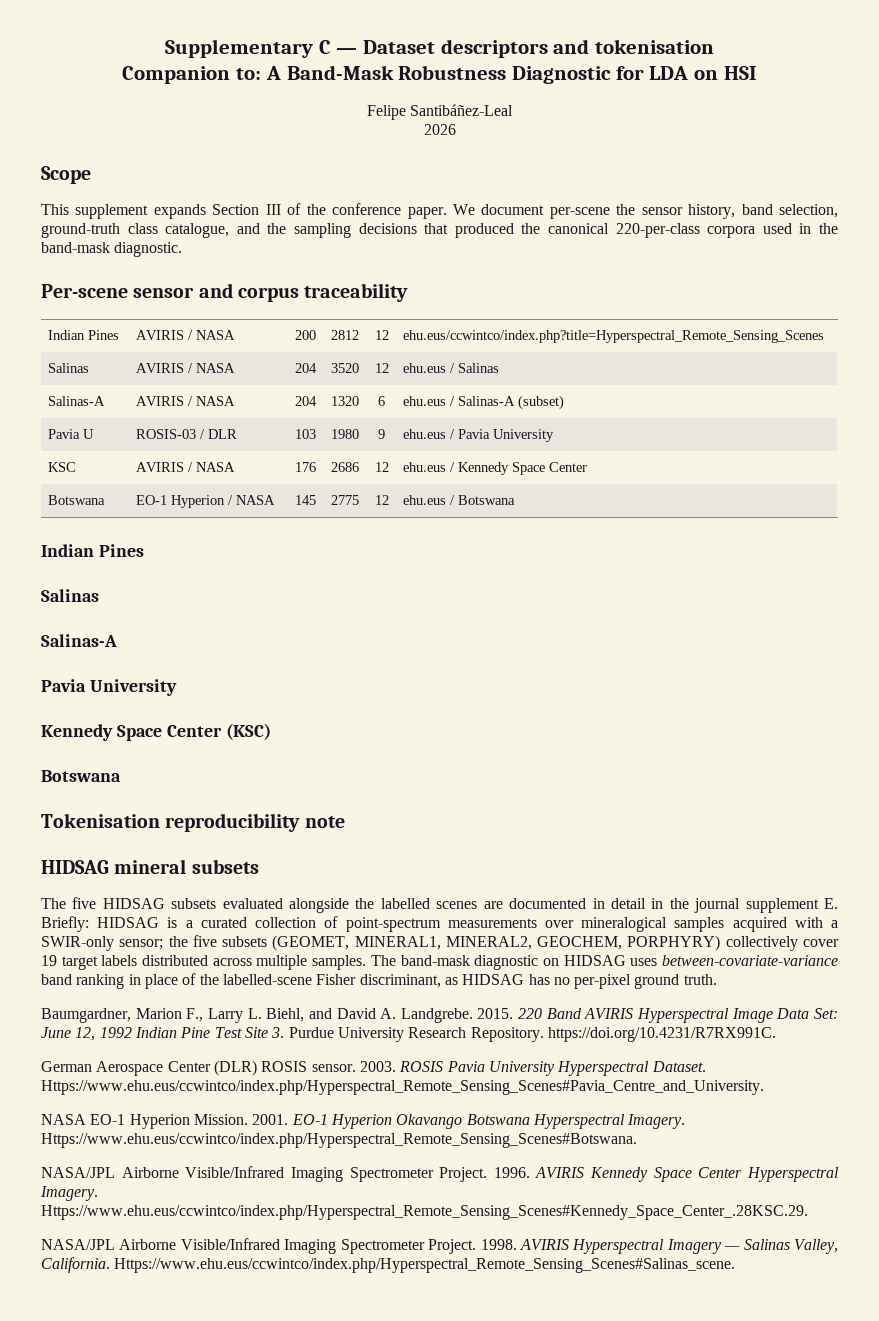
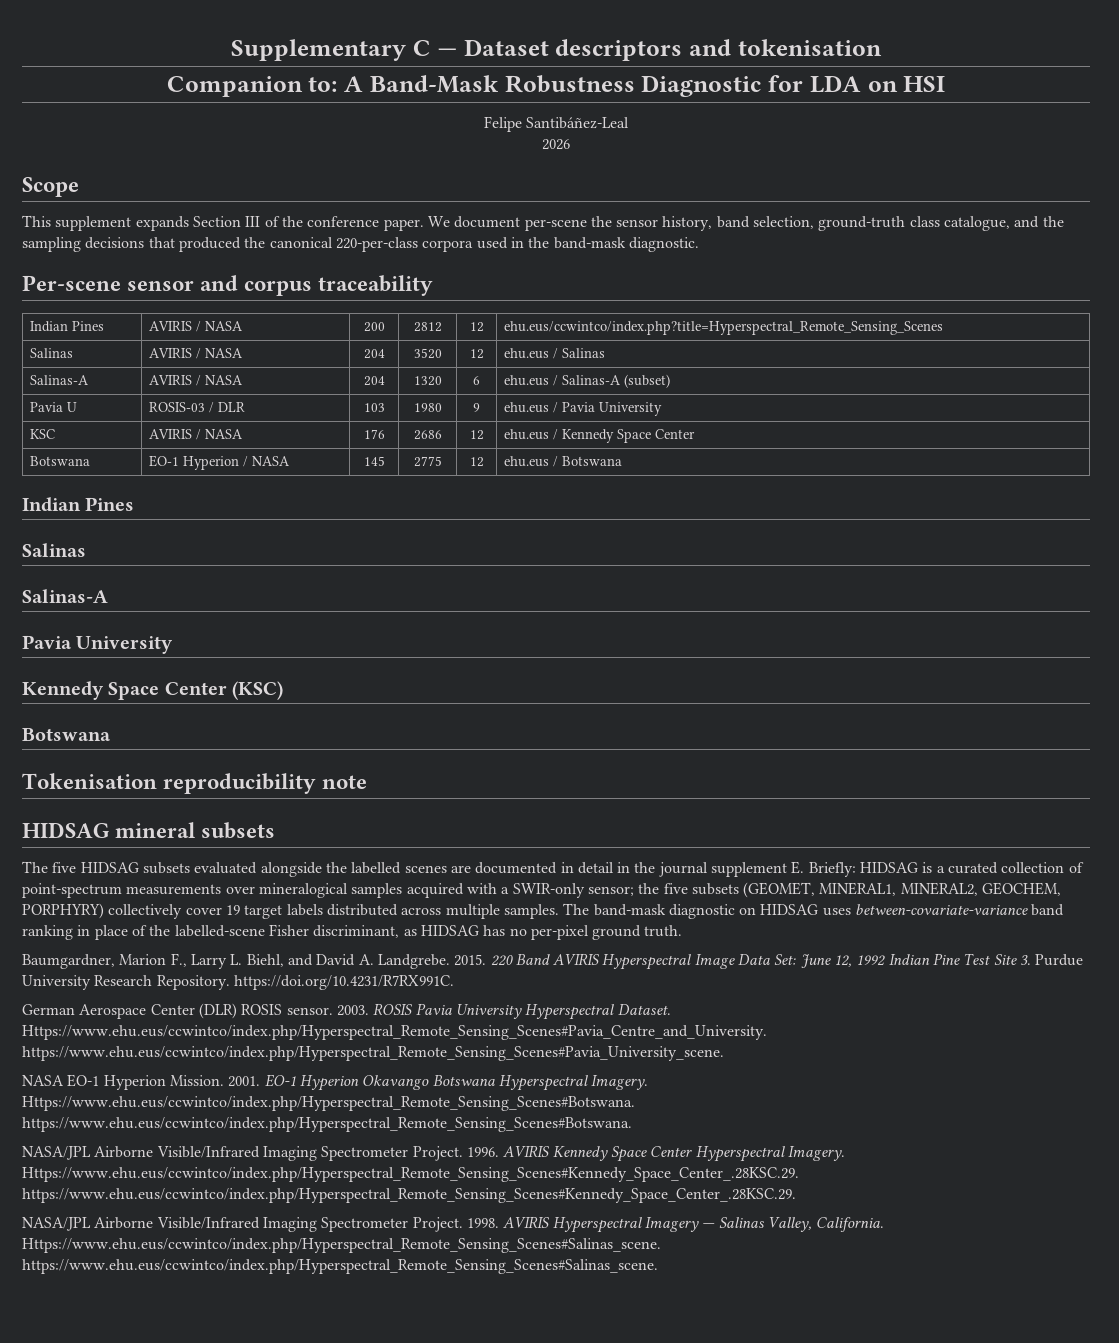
(764, 1087) none -> [22,1046,724,1061] https://www.ehu.eus/ccwintco/index.php/Hyperspectral_Remote_Sensing_Scenes#Pavia_University_scene.
(637, 1140) none -> [22,1117,632,1132] https://www.ehu.eus/ccwintco/index.php/Hyperspectral_Remote_Sensing_Scenes#Botswana.
(808, 1212) none -> [22,1188,796,1203] https://www.ehu.eus/ccwintco/index.php/Hyperspectral_Remote_Sensing_Scenes#Kennedy_Space_Center_.28KSC.29.
(736, 1265) none -> [22,1259,658,1274] https://www.ehu.eus/ccwintco/index.php/Hyperspectral_Remote_Sensing_Scenes#Salinas_scene.

